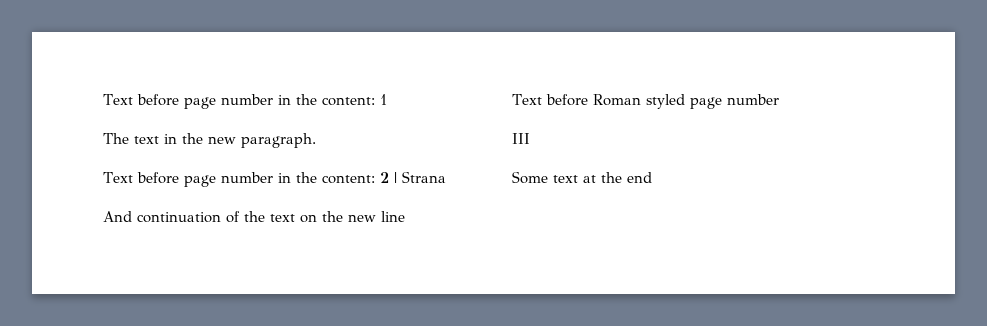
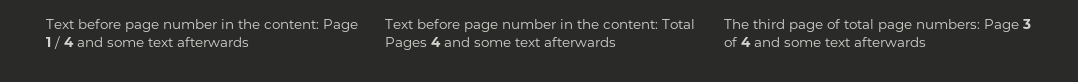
[103,94,387,109] [103,133,316,148] [103,171,446,187] [103,211,405,223] [512,94,779,109] [512,133,530,144] [512,171,652,184] Text before page number in the content: 1 // The text in the new paragraph. // Text before page number in the content: 2 | Strana // And continuation of the text on the new line // Text before Roman styled page number // III // Some text at the end -> [46,19,358,32] [46,36,249,49] [385,19,695,32] [385,37,616,50] [724,19,1031,32] [724,37,926,47] Text before page number in the content: Page 1 / 4 and some text afterwards // Text before page number in the content: Total Pages 4 and some text afterwards // The third page of total page numbers: Page 3 of 4 and some text afterwards

